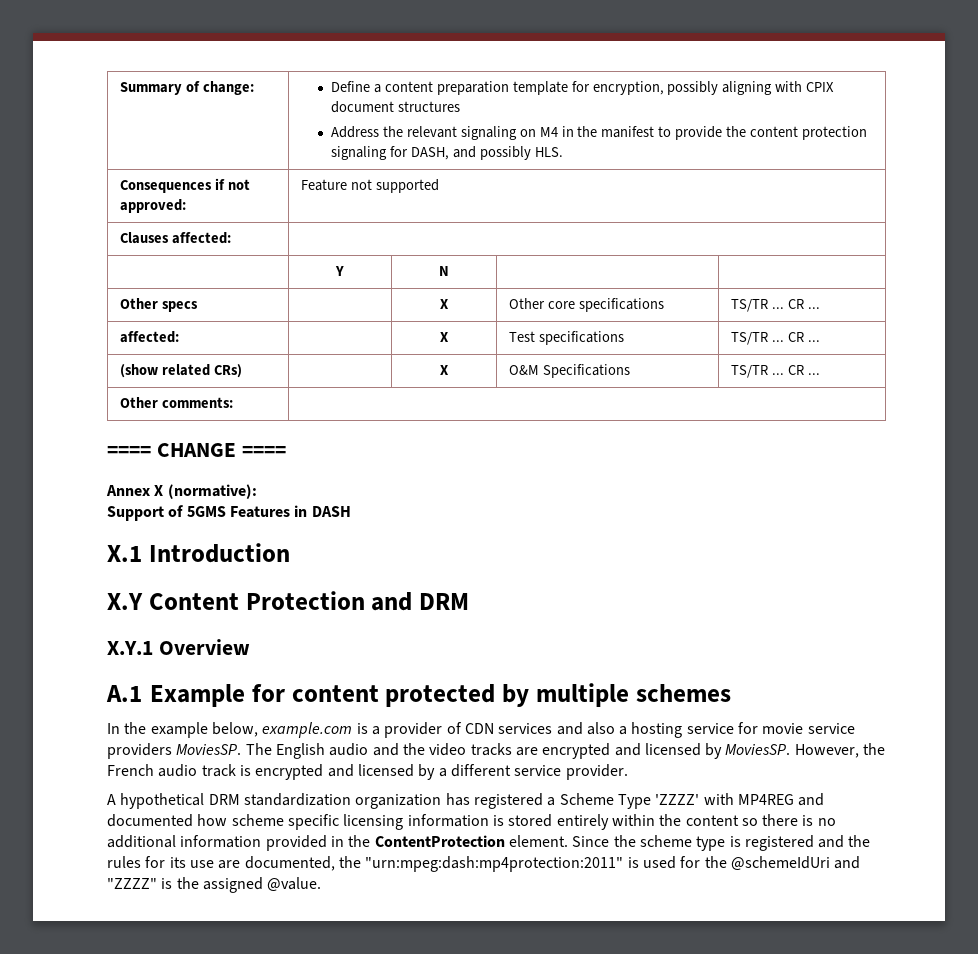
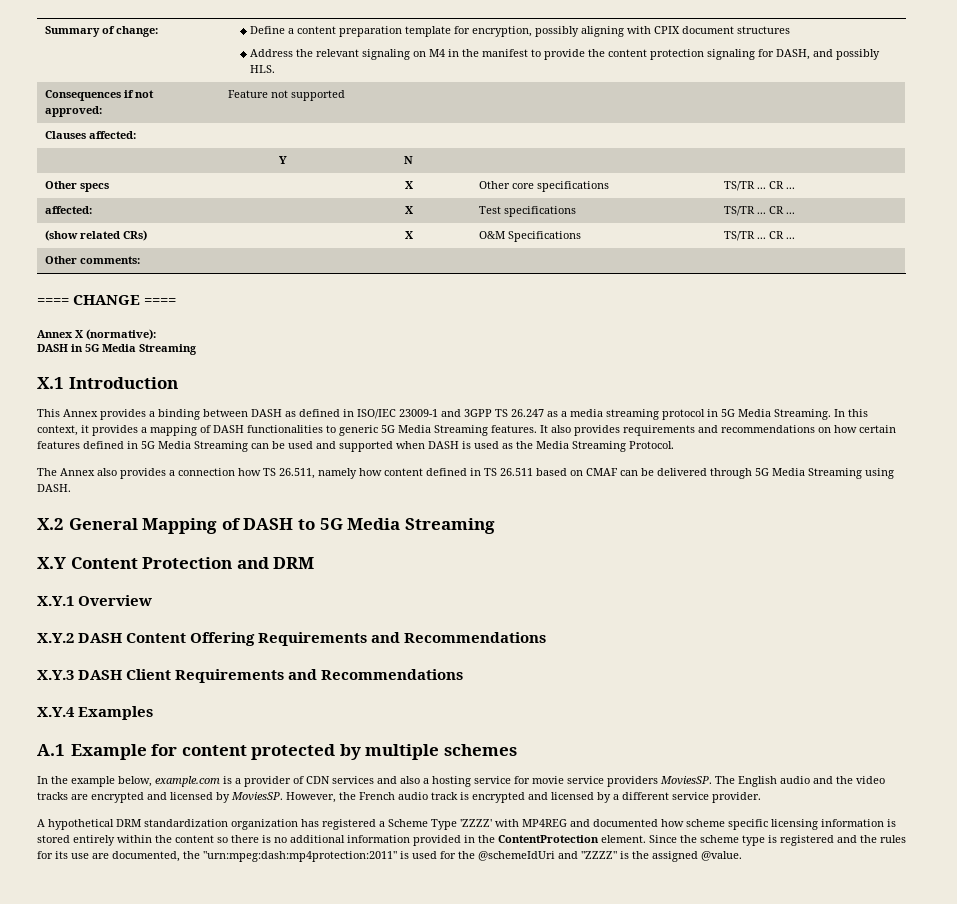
[107,505,351,521] [107,543,290,563] Support of 5GMS Features in DASH // X.1 Introduction -> [37,344,197,355] [37,377,178,389] [37,409,868,420] [37,425,896,436] [37,441,674,452] [37,468,894,479] [37,484,71,492] [37,518,495,534] DASH in 5G Media Streaming // X.1 Introduction // This Annex provides a binding between DASH as defined in ISO/IEC 23009-1 and 3GPP TS 26.247 as a media streaming protocol in 5G Media Streaming. In this context, it provides a mapping of DASH functionalities to generic 5G Media Streaming features. It also provides requirements and recommendations on how certain features defined in 5G Media Streaming can be used and supported when DASH is used as the Media Streaming Protocol. // The Annex also provides a connection how TS 26.511, namely how content defined in TS 26.511 based on CMAF can be delivered through 5G Media Streaming using DASH. // X.2 General Mapping of DASH to 5G Media Streaming
(250, 647) none -> [37,632,547,646] [37,669,464,683] [37,706,154,720] // X.Y.2 DASH Content Offering Requirements and Recommendations // X.Y.3 DASH Client Requirements and Recommendations // X.Y.4 Examples

